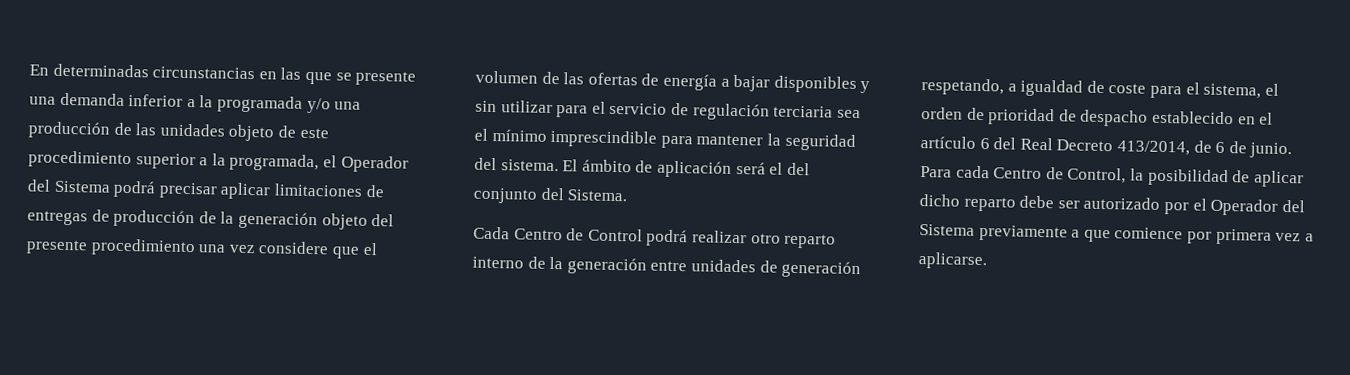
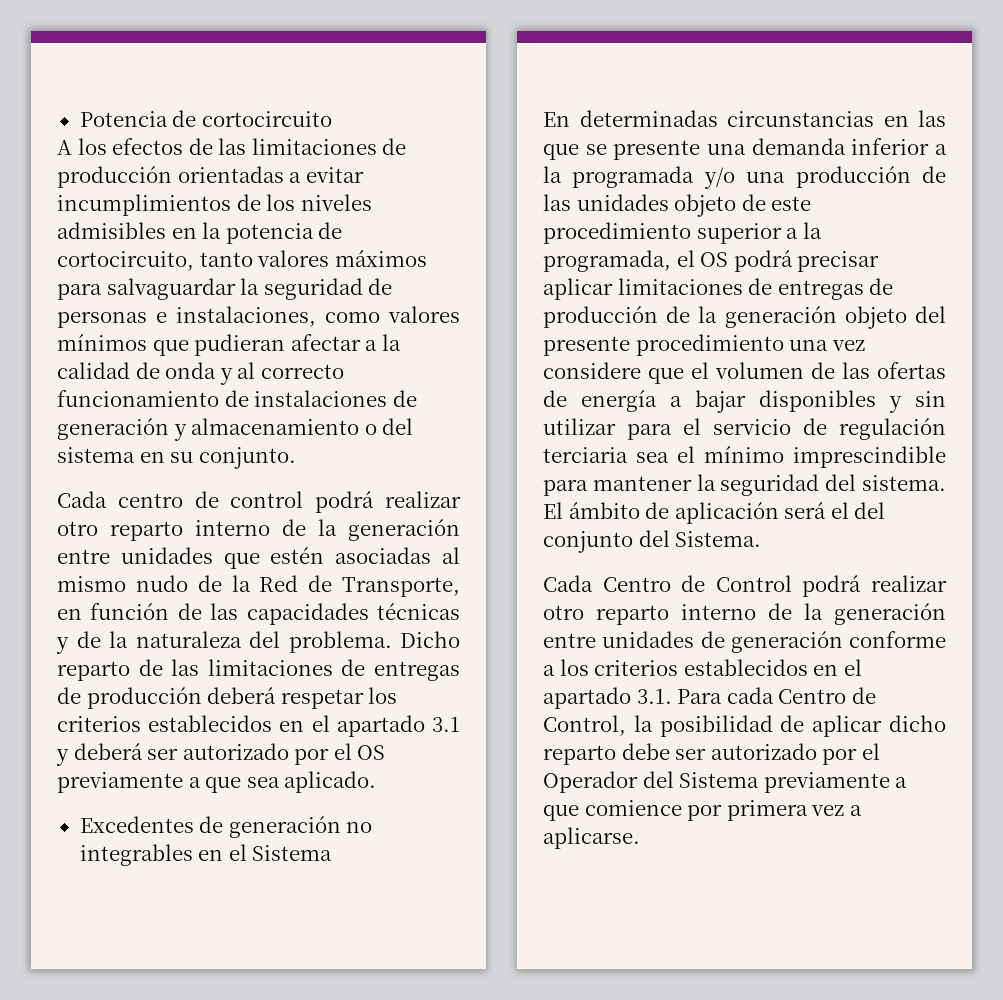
(29, 70) none -> [79,110,332,127] [57,138,407,155] [57,166,364,188] [57,194,372,216] [57,222,343,244] [57,250,427,271] [57,278,393,300] [57,306,460,328] [57,334,401,356] [57,362,344,385] [57,390,417,407] [57,418,414,441] [57,447,296,469] [57,491,461,513] [57,519,460,541] [57,547,461,569] [57,575,461,597] [57,603,460,625] [56,631,460,654] [57,659,460,681] [57,687,398,709] [57,715,460,737] [56,743,386,766] [57,771,377,793] [79,816,373,838] [79,844,333,866] Potencia de cortocircuito // A los efectos de las limitaciones de producción orientadas a evitar incumplimientos de los niveles admisibles en la potencia de cortocircuito, tanto valores máximos para salvaguardar la seguridad de personas e instalaciones, como valores mínimos que pudieran afectar a la calidad de onda y al correcto funcionamiento de instalaciones de generación y almacenamiento o del sistema en su conjunto. // Cada centro de control podrá realizar otro reparto interno de la generación entre unidades que estén asociadas al mismo nudo de la Red de Transporte, en función de las capacidades técnicas y de la naturaleza del problema. Dicho reparto de las limitaciones de entregas de producción deberá respetar los criterios establecidos en el apartado 3.1 y deberá ser autorizado por el OS previamente a que sea aplicado. // Excedentes de generación no integrables en el Sistema //
[340,155,409,173] [27,179,111,193] Operador del Sistema -> [700,252,729,267] OS
[921,78,1279,99] [921,107,1274,127] [920,136,1293,159] respetando, a igualdad de coste para el sistema, el orden de prioridad de despacho establecido en el artículo 6 del Real Decreto 413/2014, de 6 de junio. -> [849,631,946,648] [543,659,862,676] [543,687,672,709] conforme a los criterios establecidos en el apartado 3.1.

